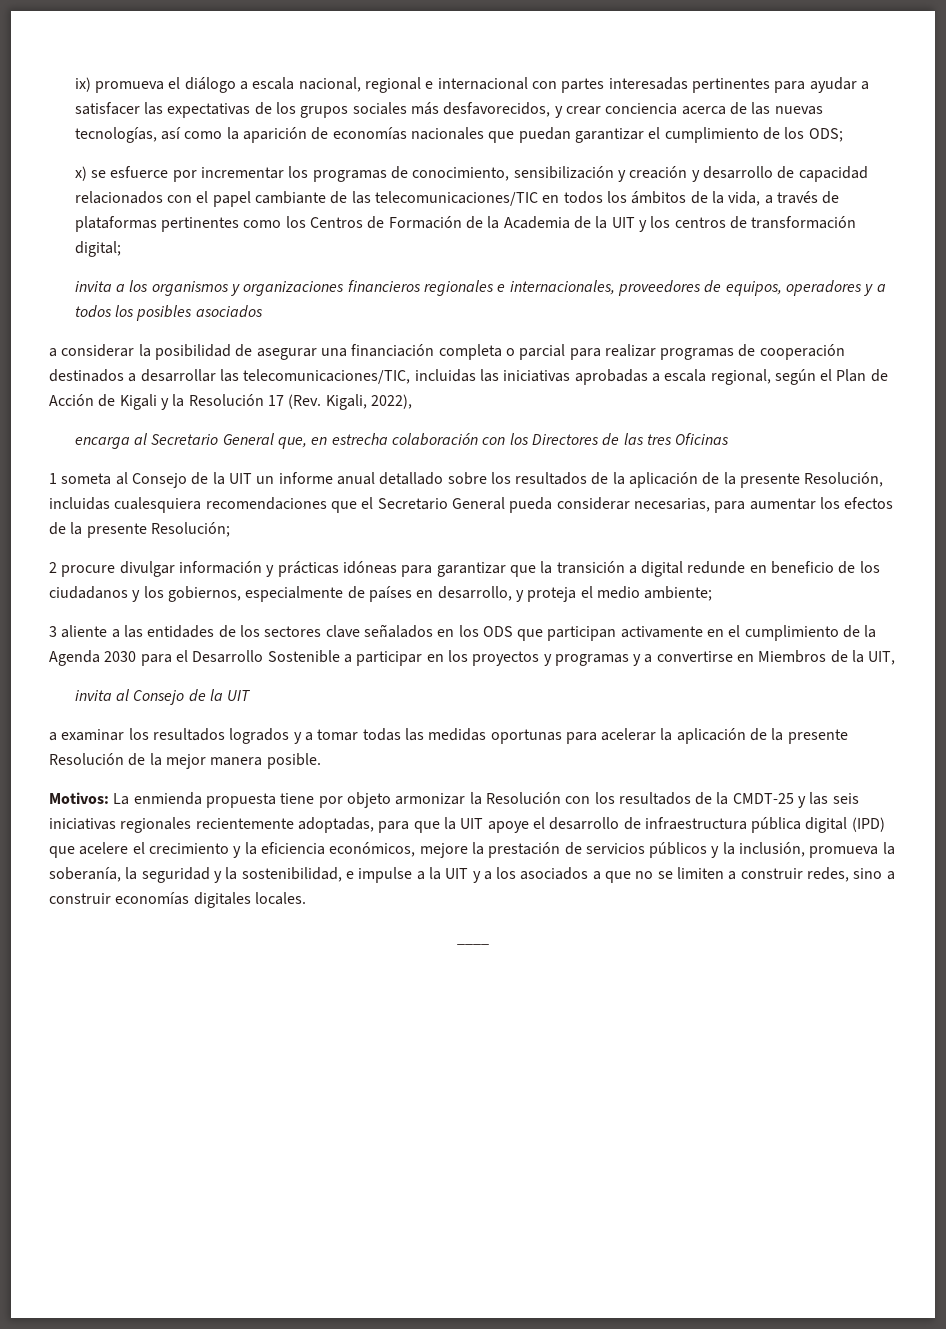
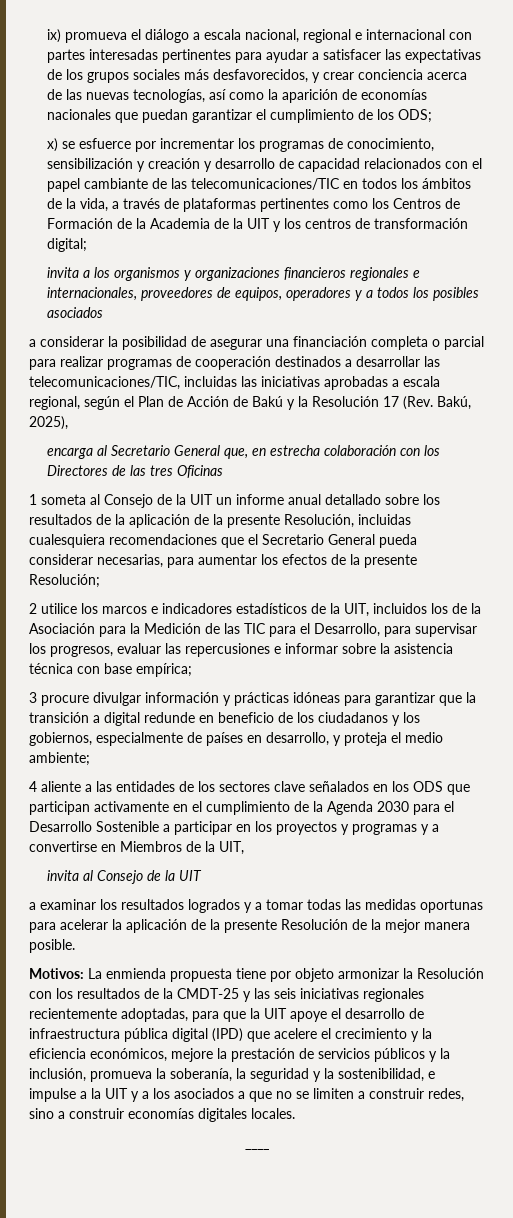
[119,394,157,410] Kigali -> [252,396,283,407] Bakú
[325,394,412,410] Kigali, 2022), -> [437,396,471,410] [29,416,68,430] Bakú, 2025),
(57, 567) none -> [41,603,481,617] [29,623,477,637] [29,643,453,657] [29,663,192,677] [29,692,37,703] utilice los marcos e indicadores estadísticos de la UIT, incluidos los de la Asociación para la Medición de las TIC para el Desarrollo, para supervisar los progresos, evaluar las repercusiones e informar sobre la asistencia técnica con base empírica; // 3
[49,626,57,637] 3 -> [29,781,37,792] 4

